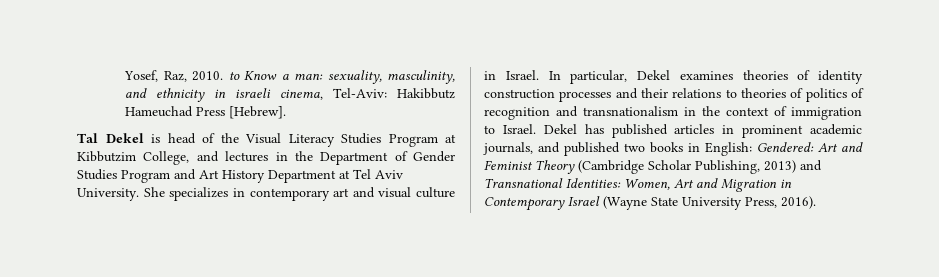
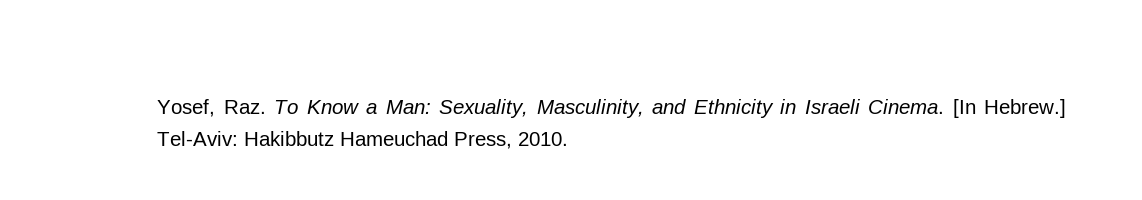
[163,70,455,84] [125,88,456,102] [125,106,287,119] [77,133,456,147] [77,151,455,165] [77,169,403,183] [77,187,455,201] [484,70,863,84] [484,88,864,102] [484,106,862,120] [484,124,862,138] [483,142,863,156] [484,160,822,174] [484,178,792,192] [484,196,816,211] Raz, 2010. to Know a man: sexuality, masculinity, and ethnicity in israeli cinema, Tel-Aviv: Hakibbutz Hameuchad Press [Hebrew]. // Tal Dekel is head of the Visual Literacy Studies Program at Kibbutzim College, and lectures in the Department of Gender Studies Program and Art History Department at Tel Aviv University. She specializes in contemporary art and visual culture in Israel. In particular, Dekel examines theories of identity construction processes and their relations to theories of politics of recognition and transnationalism in the context of immigration to Israel. Dekel has published articles in prominent academic journals, and published two books in English: Gendered: Art and Feminist Theory (Cambridge Scholar Publishing, 2013) and Transnational Identities: Women, Art and Migration in Contemporary Israel (Wayne State University Press, 2016). -> [223,99,1066,118] [157,131,569,149] Raz. To Know a Man: Sexuality, Masculinity, and Ethnicity in Israeli Cinema. [In Hebrew.] Tel-Aviv: Hakibbutz Hameuchad Press, 2010.

